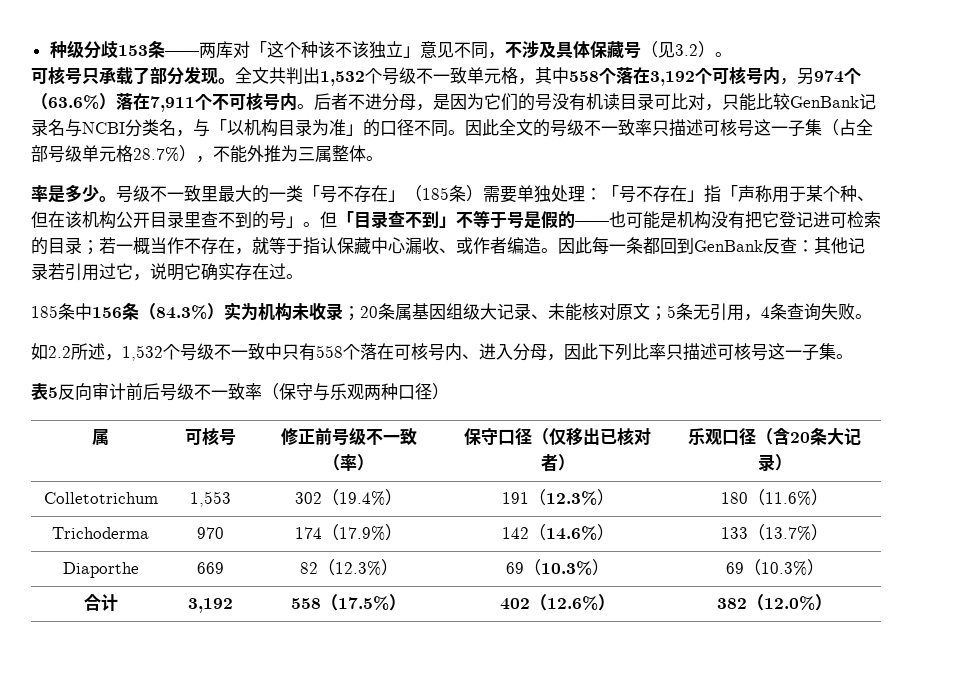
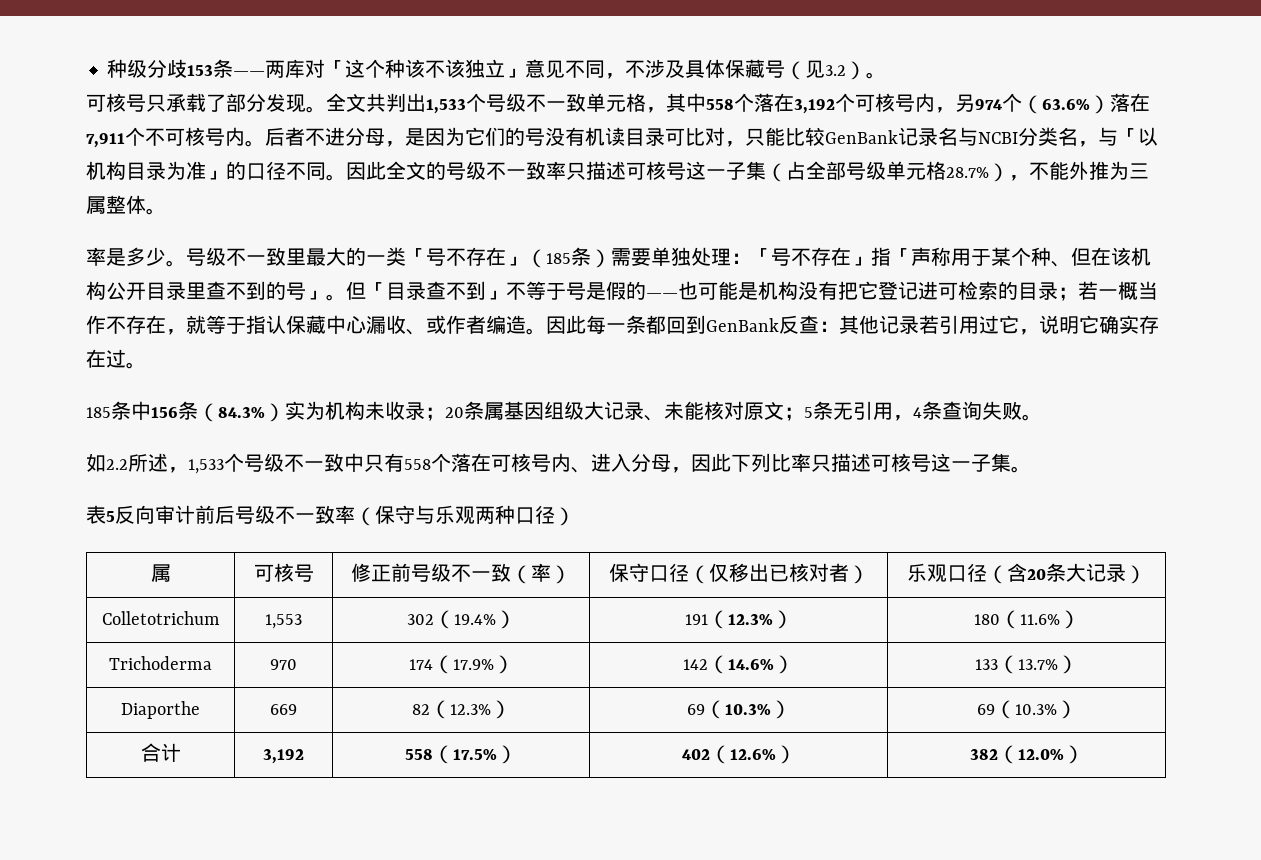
[320,71,365,86] 1,532 -> [426,99,466,114] 1,533
[122,345,163,361] 1,532 -> [188,459,224,474] 1,533

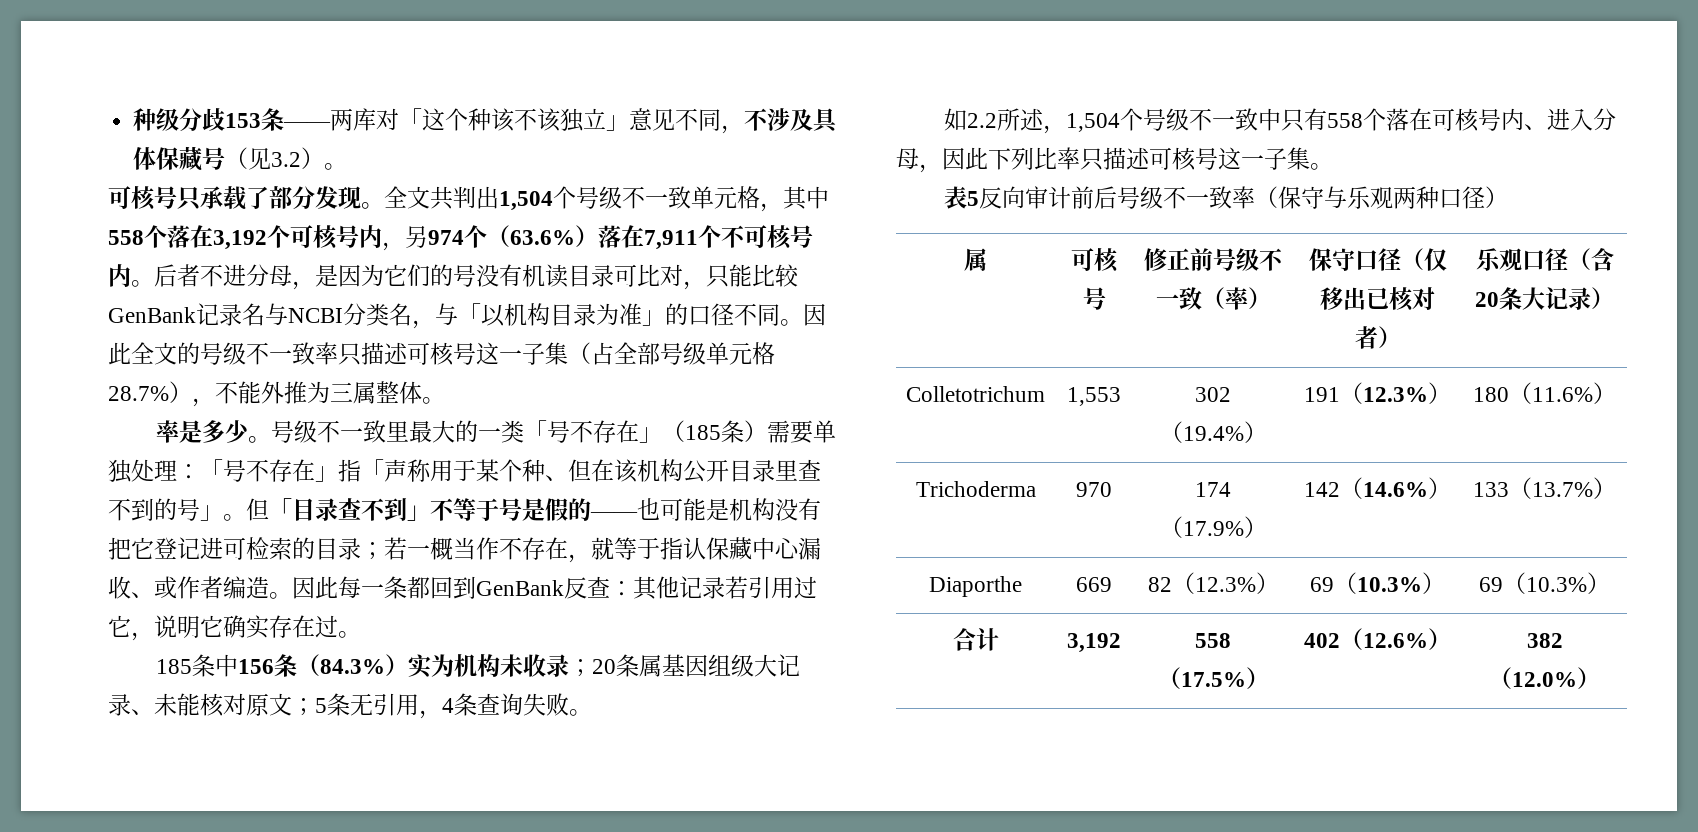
[426,99,466,114] 1,533 -> [499,191,553,211] 1,504
[188,459,224,474] 1,533 -> [1065,113,1120,132] 1,504

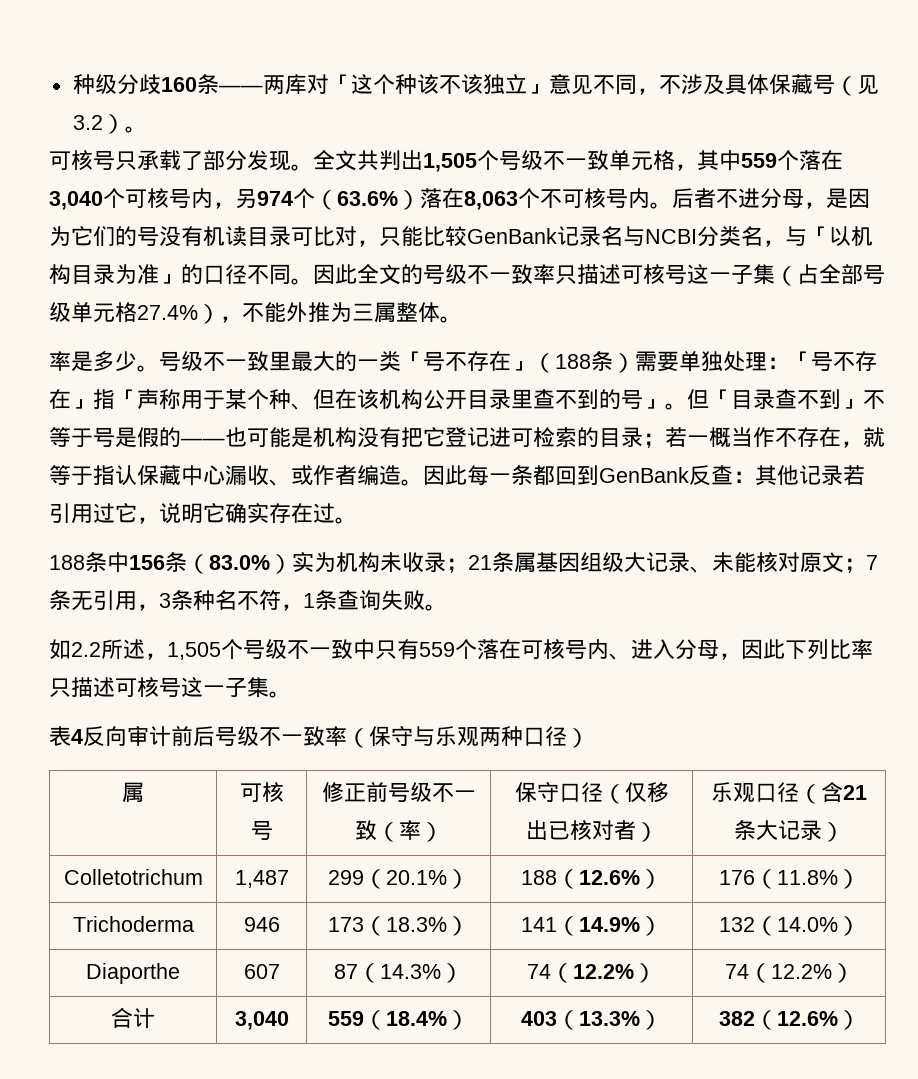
[225,113,262,128] 153 -> [160,77,197,92] 160
[499,191,553,211] 1,504 -> [423,153,477,172] 1,505
[108,225,267,250] 558个落在3,192 -> [741,150,843,171] [49,191,103,210] 559个落在3,040
[644,230,698,250] 7,911 -> [464,191,518,210] 8,063
[108,386,169,401] 28.7% -> [137,305,198,320] 27.4%
[684,425,721,440] 185 -> [555,354,591,369] 188
[155,659,192,674] 185 -> [49,555,85,570] 188
[319,659,385,674] 84.3% -> [209,555,270,570] 83.0%
[591,659,616,674] 20 -> [468,555,492,570] 21
[315,698,327,713] 5 -> [866,555,878,570] 7
[442,698,454,713] 4 -> [159,590,315,611] 3条种名不符，1
[1065,113,1120,132] 1,504 -> [167,642,221,660] 1,505
[1326,113,1363,128] 558 -> [419,642,455,657] 559
[966,191,979,206] 5 -> [71,729,83,744] 4
[1475,292,1499,307] 20 -> [843,785,868,800] 21
[1067,387,1121,406] [1195,387,1231,402] [1159,421,1267,443] [1304,382,1451,404] [1473,382,1616,404] [915,481,1036,497] [1076,482,1112,497] [1195,482,1231,497] [1159,516,1267,538] [1304,477,1451,499] [1473,477,1616,499] [929,576,1022,597] [1076,577,1112,592] [1147,572,1279,594] [1310,572,1445,594] [1479,572,1610,594] [952,628,999,651] [1067,633,1121,653] [1195,633,1231,648] [1157,667,1269,689] [1304,628,1428,650] 1,553 | 302（19.4%） | 191（12.3%） | 180（11.6%） // Trichoderma | 970 | 174（17.9%） | 142（14.6%） | 133（13.7%） // Diaporthe | 669 | 82（12.3%） | 69（10.3%） | 69（10.3%） // 合计 | 3,192 | 558（17.5%） | 402（12.6% -> [234,870,289,888] [328,869,469,889] [521,869,663,889] [718,869,860,889] [72,916,194,932] [243,917,280,932] [328,916,469,936] [521,916,663,936] [718,916,860,936] [86,963,180,984] [243,964,280,979] [334,963,463,983] [527,963,657,983] [724,963,854,983] [111,1007,155,1029] [234,1011,289,1030] [328,1010,469,1030] [521,1010,641,1030] 1,487 | 299（20.1%） | 188（12.6%） | 176（11.8%） // Trichoderma | 946 | 173（18.3%） | 141（14.9%） | 132（14.0%） // Diaporthe | 607 | 87（14.3%） | 74（12.2%） | 74（12.2%） // 合计 | 3,040 | 559（18.4%） | 403（13.3%
[1512,672,1577,687] 12.0% -> [776,1011,838,1026] 12.6%

